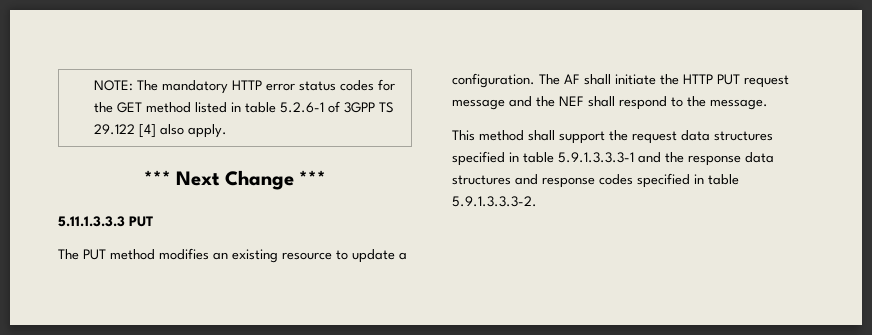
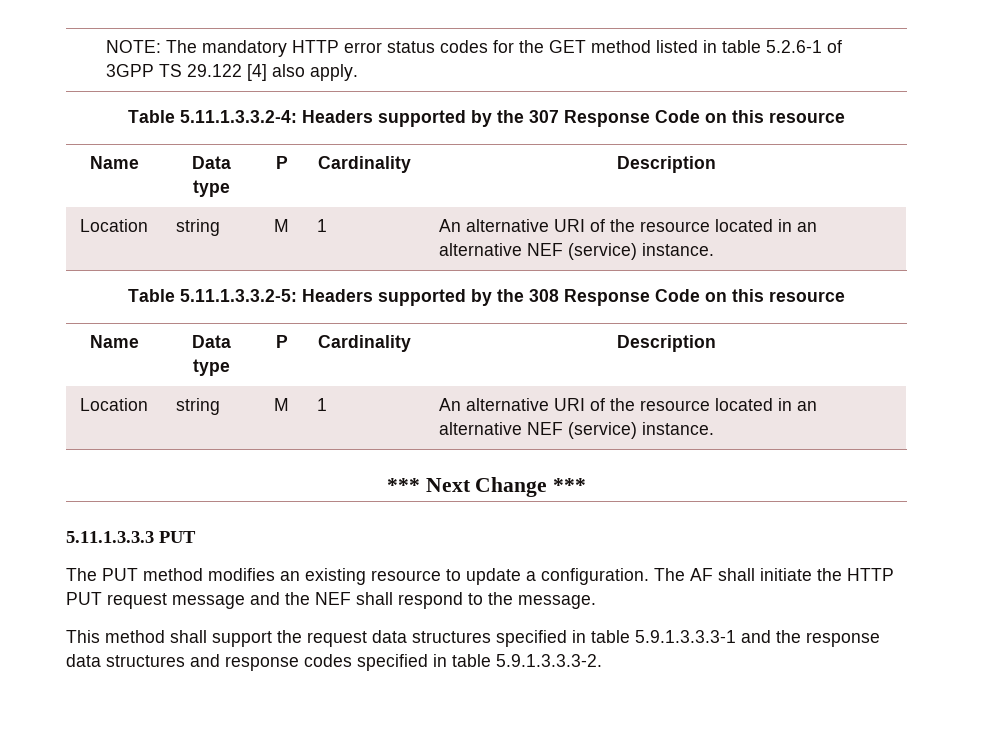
(227, 131) none -> [128,110,845,127] [90,156,139,169] [191,156,231,169] [192,180,230,197] [275,156,288,169] [318,156,411,173] [616,156,716,173] [79,219,148,232] [175,219,220,236] [274,219,289,232] [316,219,327,232] [438,219,817,232] [438,243,714,260] [128,289,845,306] [90,335,139,348] [191,335,231,348] [192,359,230,376] [275,335,288,348] [318,335,411,352] [616,335,716,352] [79,398,148,411] [175,398,220,415] [274,398,289,411] [316,398,327,411] [438,398,817,411] [438,422,714,439] // Table 5.11.1.3.3.2-4: Headers supported by the 307 Response Code on this resource // Name | Data type | P | Cardinality | Description // Location | string | M | 1 | An alternative URI of the resource located in an alternative NEF (service) instance. // Table 5.11.1.3.3.2-5: Headers supported by the 308 Response Code on this resource // Name | Data type | P | Cardinality | Description // Location | string | M | 1 | An alternative URI of the resource located in an alternative NEF (service) instance.

